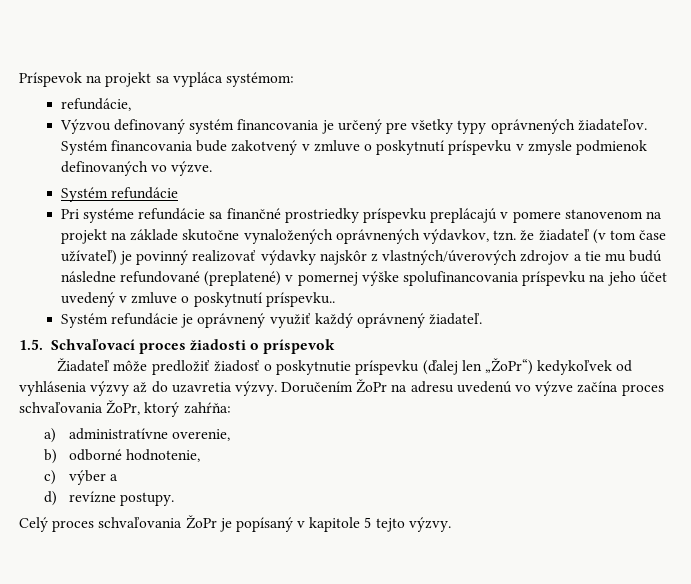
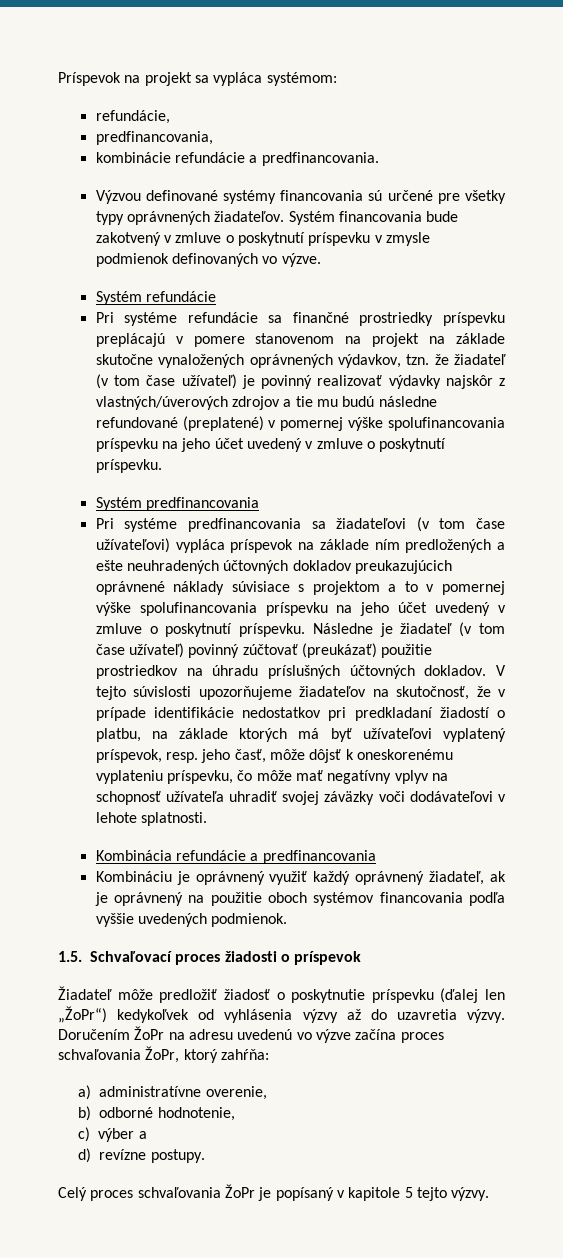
[59,119,382,134] Výzvou definovaný systém financovania je určený -> [95,131,213,145] [95,152,379,166] [95,190,433,204] predfinancovania, // kombinácie refundácie a predfinancovania. // Výzvou definované systémy financovania sú určené
[265,292,335,307] [60,313,179,328] príspevku.. // Systém refundácie -> [95,459,162,473] [95,497,260,511] [95,517,506,532] [95,538,505,553] [95,560,453,574] [95,581,505,595] [95,602,507,616] [95,622,505,637] [95,643,433,658] [95,665,506,679] [95,686,506,700] [95,707,505,721] [95,728,506,742] [95,749,454,763] [95,770,449,784] [95,791,506,805] [95,812,208,826] [95,850,376,864] [95,871,172,882] príspevku. // Systém predfinancovania // Pri systéme predfinancovania sa žiadateľovi (v tom čase užívateľovi) vypláca príspevok na základe ním predložených a ešte neuhradených účtovných dokladov preukazujúcich oprávnené náklady súvisiace s projektom a to v pomernej výške spolufinancovania príspevku na jeho účet uvedený v zmluve o poskytnutí príspevku. Následne je žiadateľ (v tom čase užívateľ) povinný zúčtovať (preukázať) použitie prostriedkov na úhradu príslušných účtovných dokladov. V tejto súvislosti upozorňujeme žiadateľov na skutočnosť, že v prípade identifikácie nedostatkov pri predkladaní žiadostí o platbu, na základe ktorých má byť užívateľovi vyplatený príspevok, resp. jeho časť, môže dôjsť k oneskorenému vyplateniu príspevku, čo môže mať negatívny vplyv na schopnosť užívateľa uhradiť svojej záväzky voči dodávateľovi v lehote splatnosti. // Kombinácia refundácie a predfinancovania // Kombináciu
[429,313,483,325] žiadateľ. -> [429,871,507,885] [94,892,506,906] [95,913,288,927] žiadateľ, ak je oprávnený na použitie oboch systémov financovania podľa vyššie uvedených podmienok.

